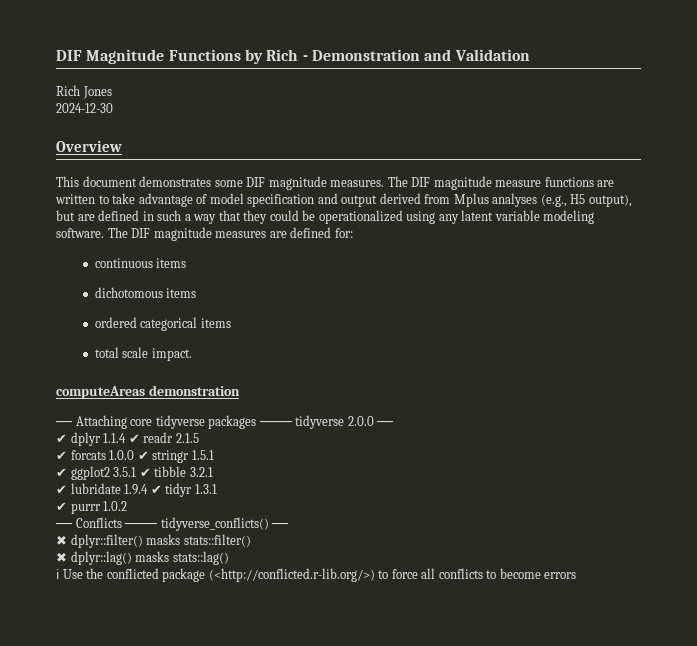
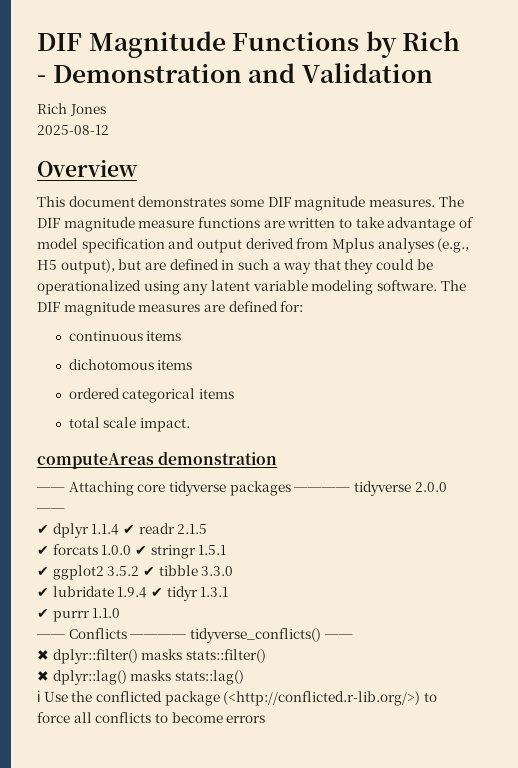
[56,103,113,113] 2024-12-30 -> [37,125,109,135] 2025-08-12
[113,467,137,477] 3.5.1 -> [107,566,140,576] 3.5.2
[189,467,213,477] 3.2.1 -> [201,566,234,576] 3.3.0
[103,501,128,511] 1.0.2 -> [92,608,121,618] 1.1.0

